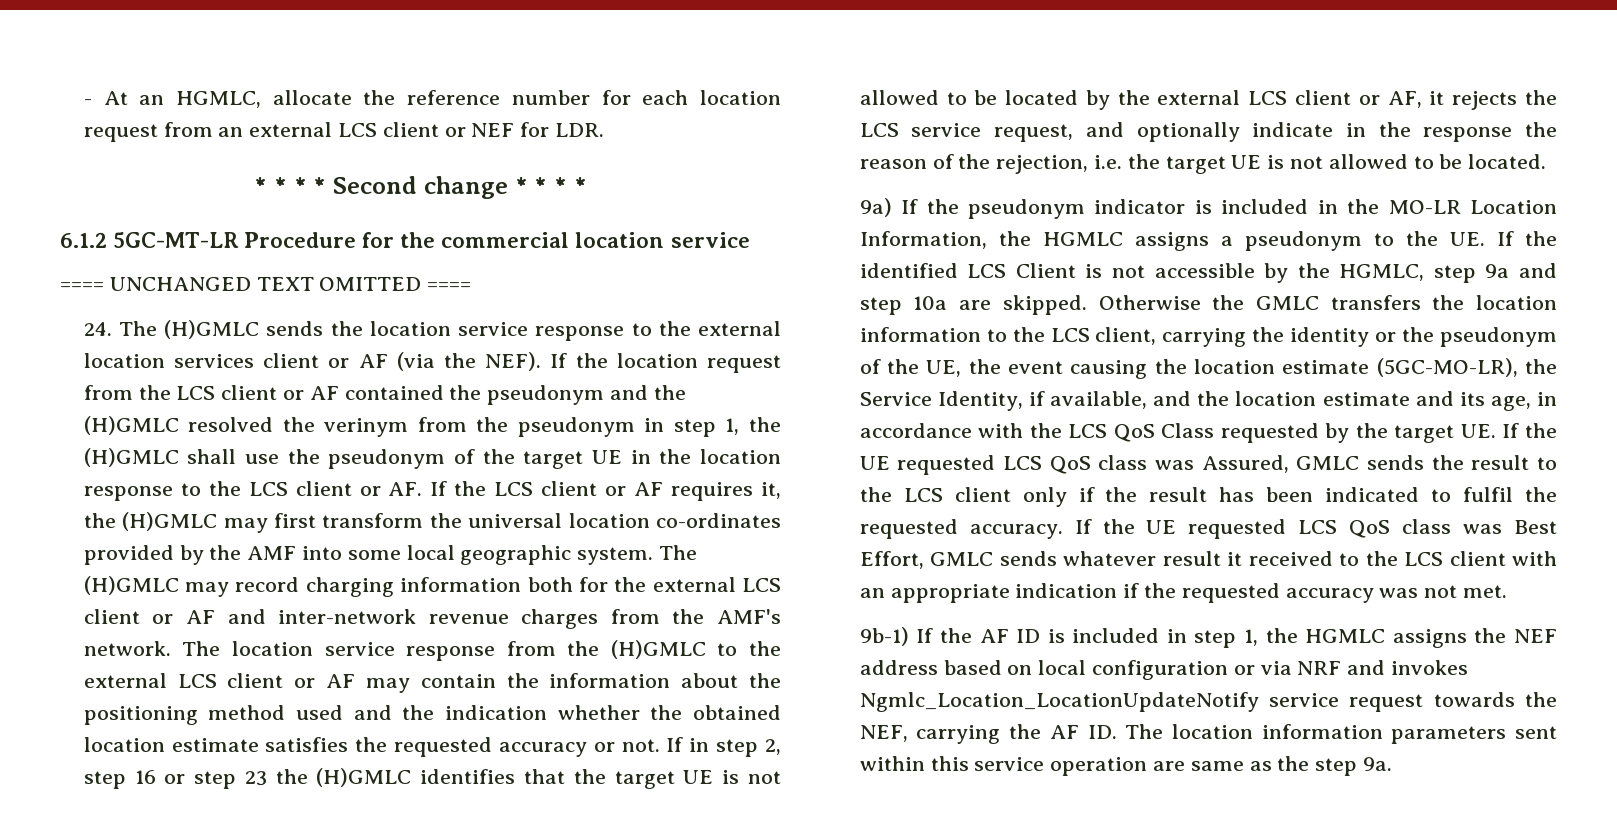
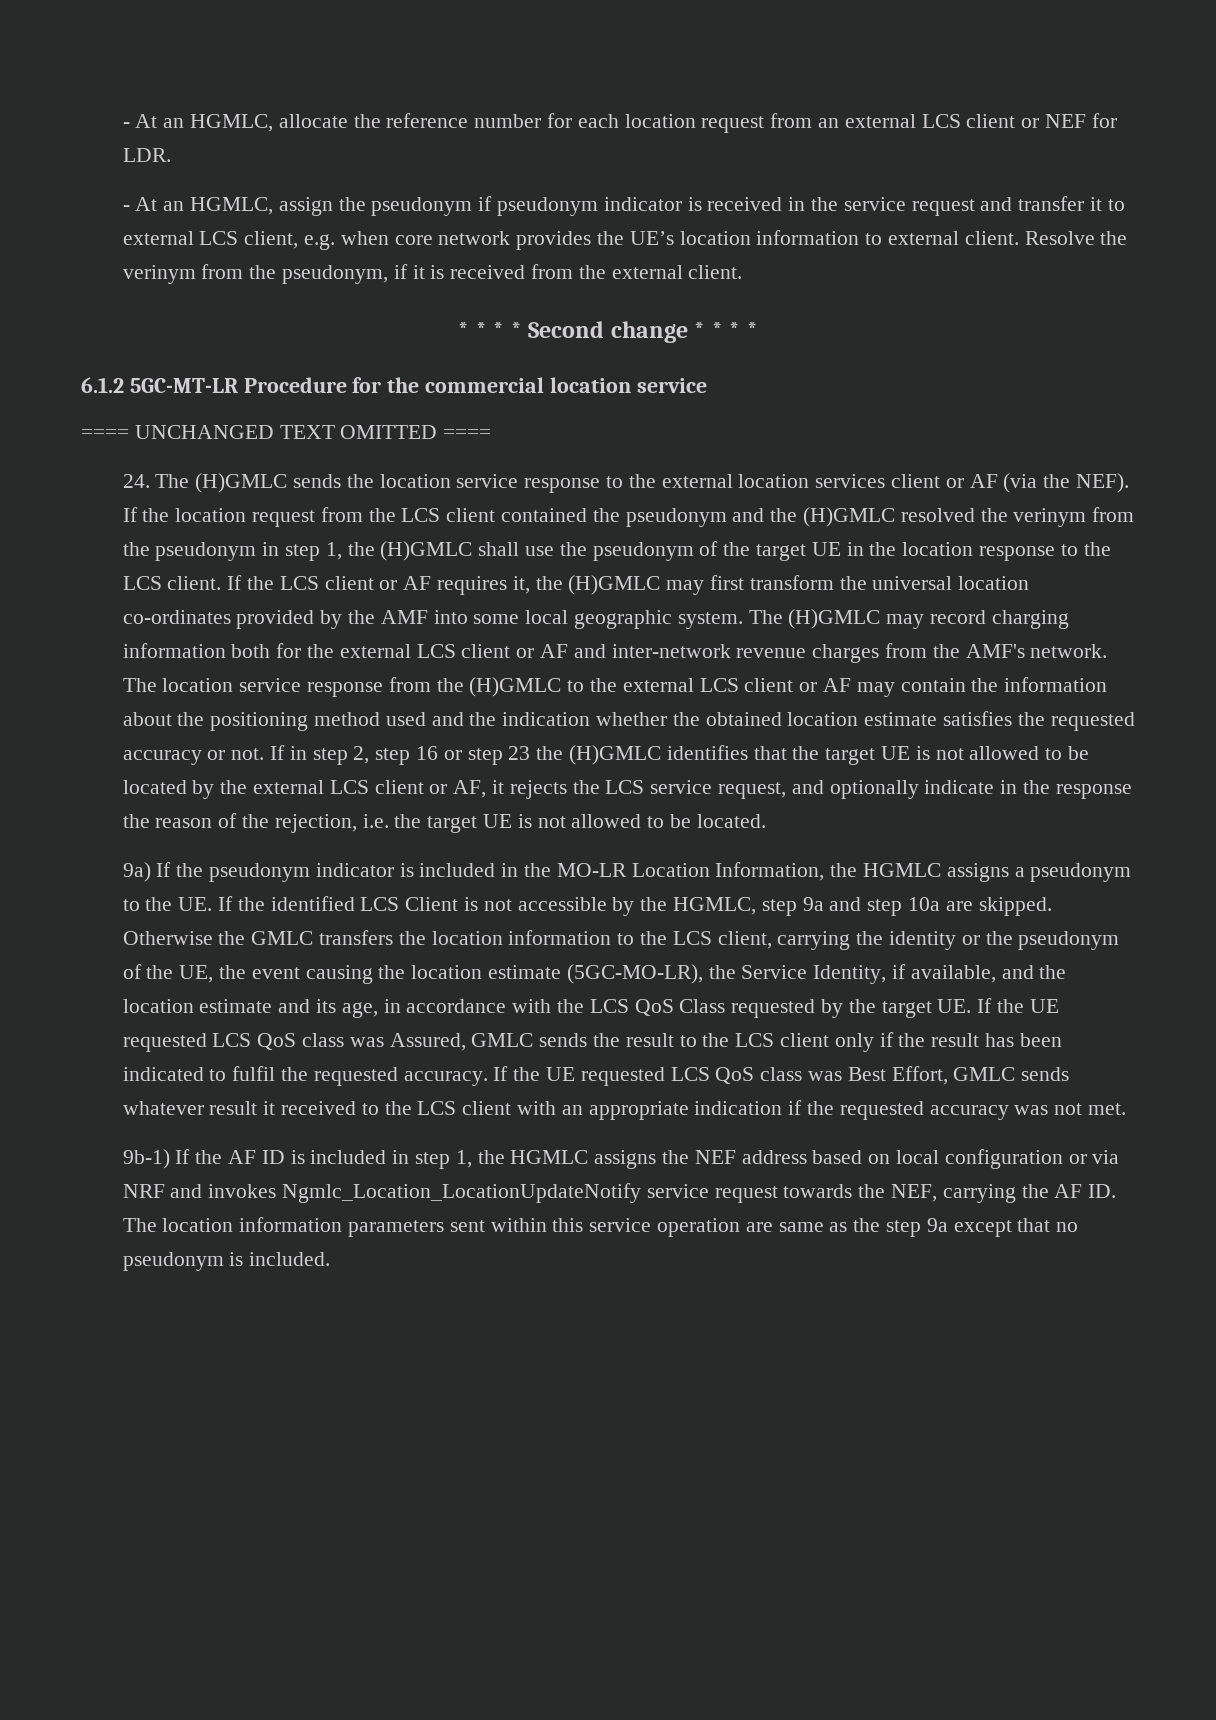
(605, 130) none -> [122,196,1125,216] [122,230,1128,250] [122,264,743,284] // - At an HGMLC, assign the pseudonym if pseudonym indicator is received in the service request and transfer it to external LCS client, e.g. when core network provides the UE’s location information to external client. Resolve the verinym from the pseudonym, if it is received from the external client.
[282,386,339,400] or AF -> (496, 515) none
[295,481,423,496] client or AF. -> [167,576,222,590] client.
[1363,757,1393,771] 9a. -> [926,1218,1079,1237] [122,1252,331,1271] 9a except that no pseudonym is included.

